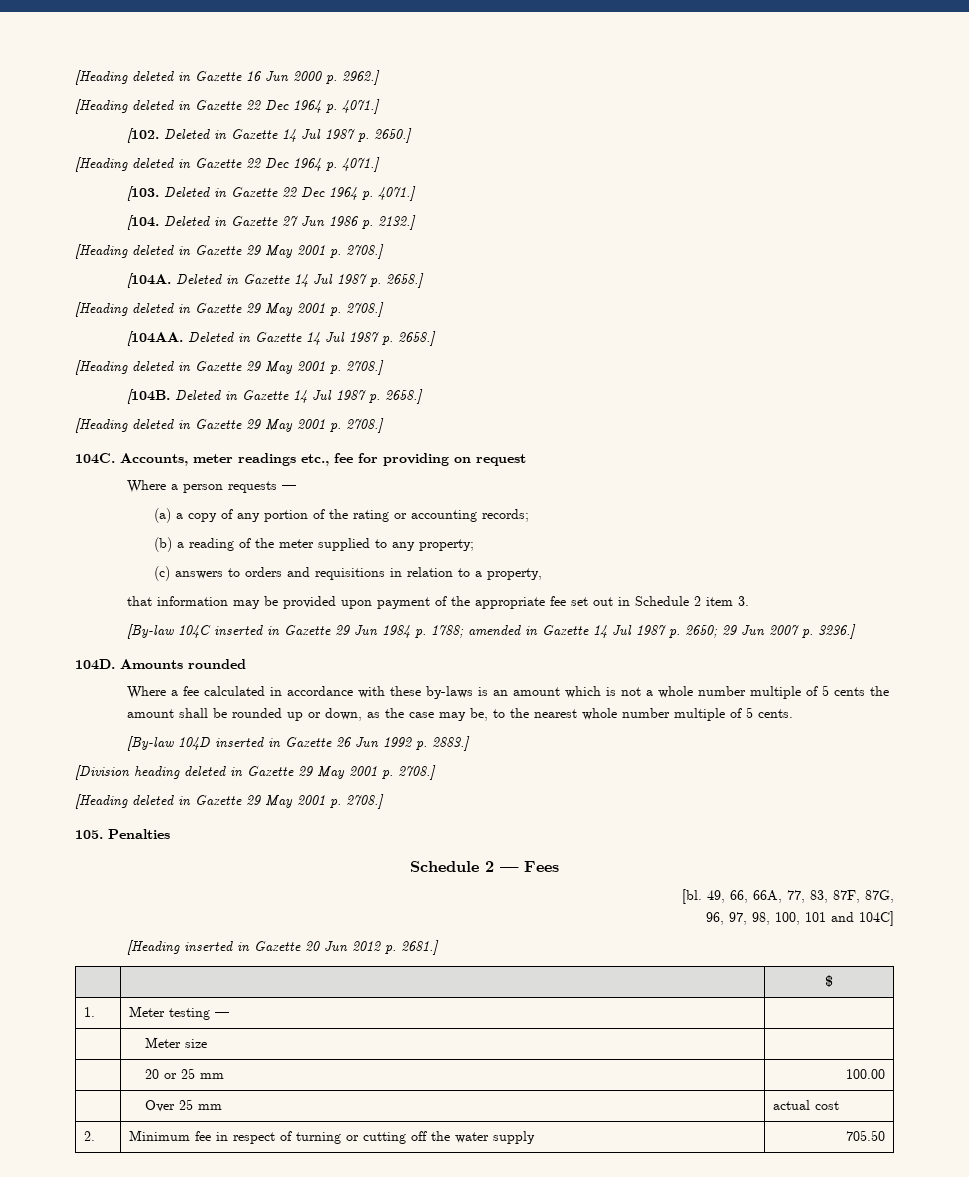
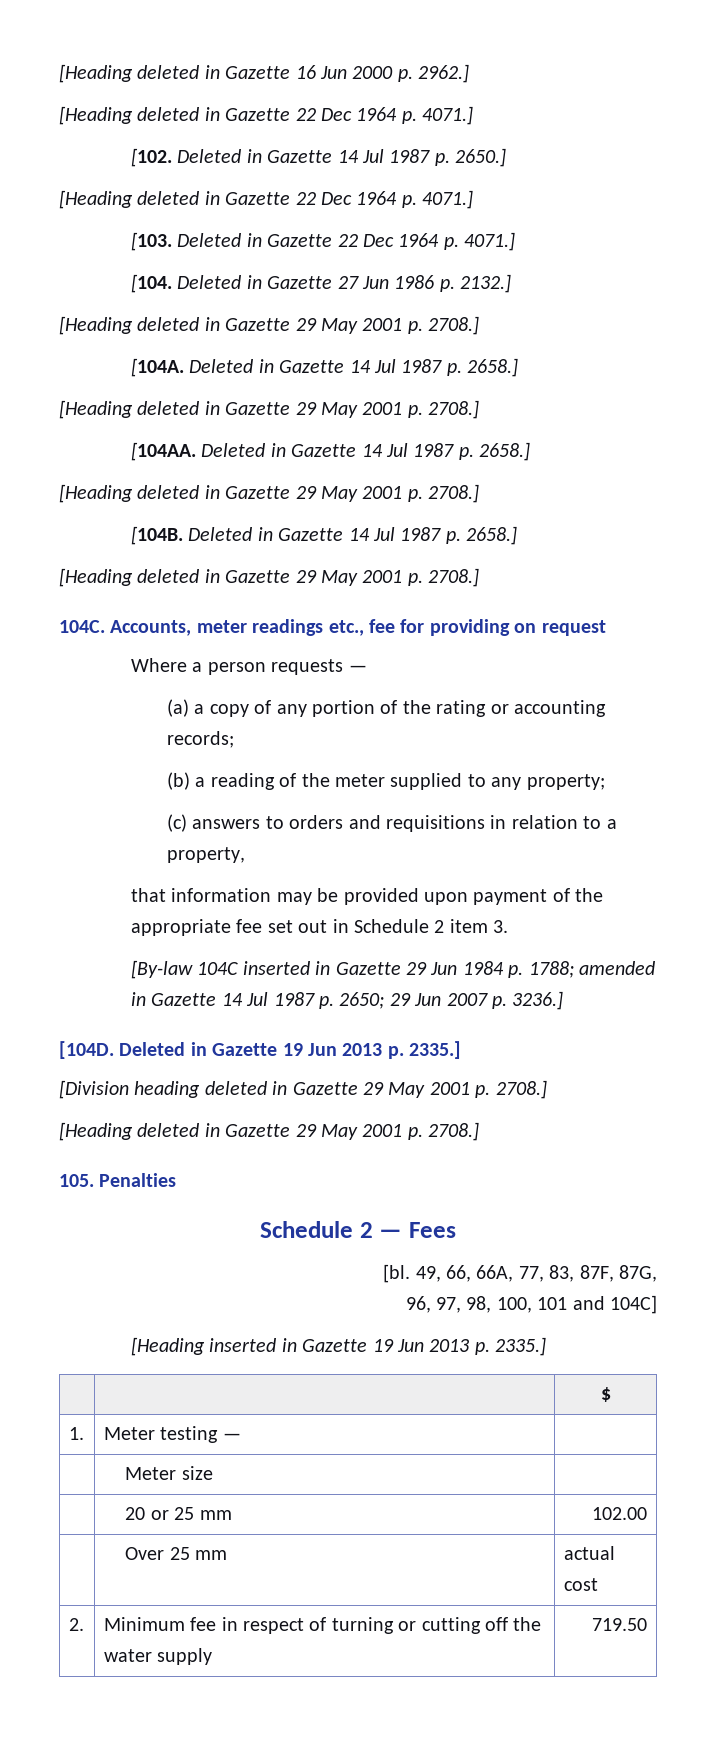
[75,659,246,670] [127,685,890,699] [127,707,794,721] [127,736,471,751] 104D. Amounts rounded // Where a fee calculated in accordance with these by-laws is an amount which is not a whole number multiple of 5 cents the amount shall be rounded up or down, as the case may be, to the nearest whole number multiple of 5 cents. // [By-law 104D inserted in Gazette 26 Jun 1992 p. 2883.] -> [59,1041,462,1059] [104D. Deleted in Gazette 19 Jun 2013 p. 2335.]
[305,940,440,955] 20 Jun 2012 p. 2681.] -> [372,1337,547,1356] 19 Jun 2013 p. 2335.]
[846,1069,886,1079] 100.00 -> [592,1507,648,1520] 102.00
[846,1130,886,1141] 705.50 -> [592,1618,648,1631] 719.50

